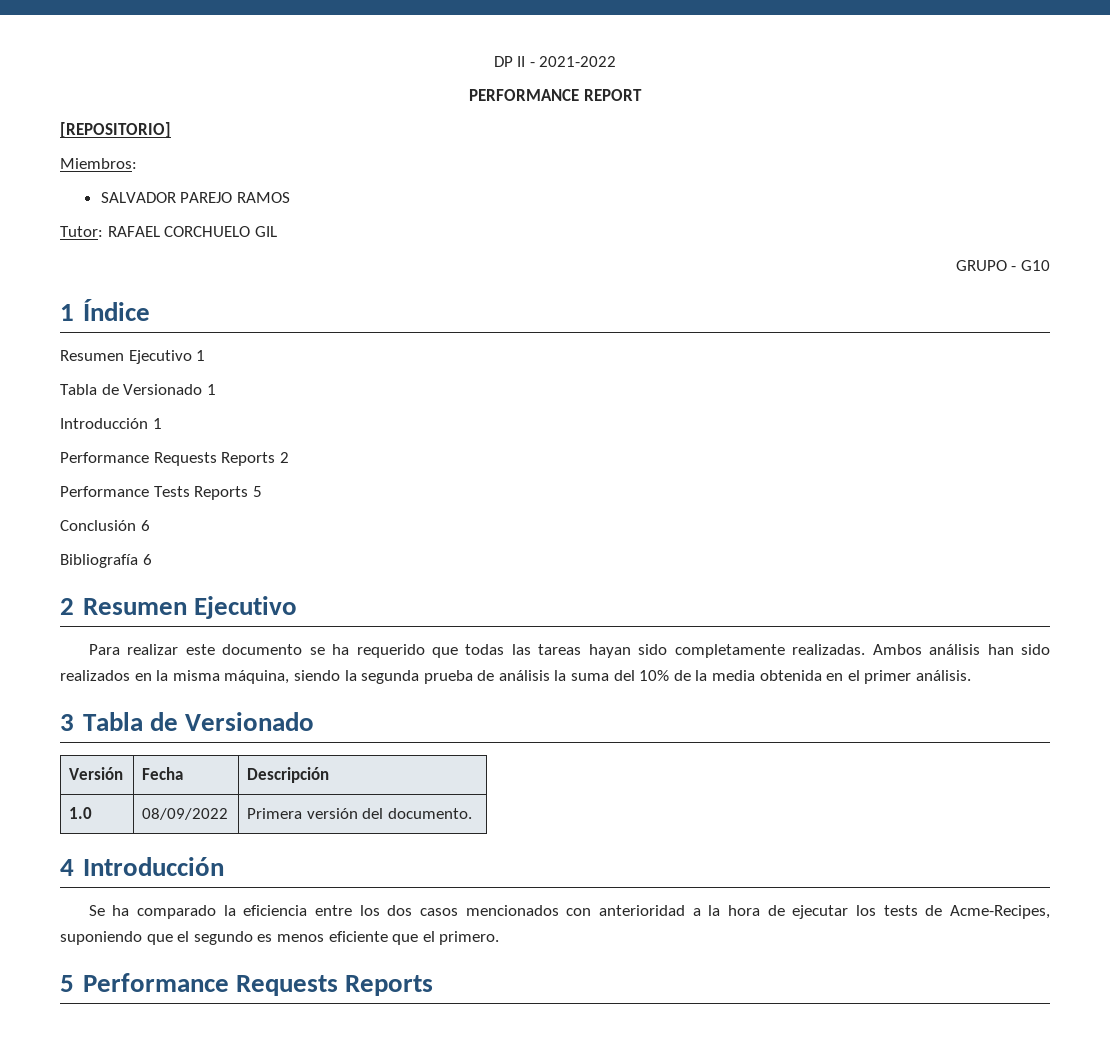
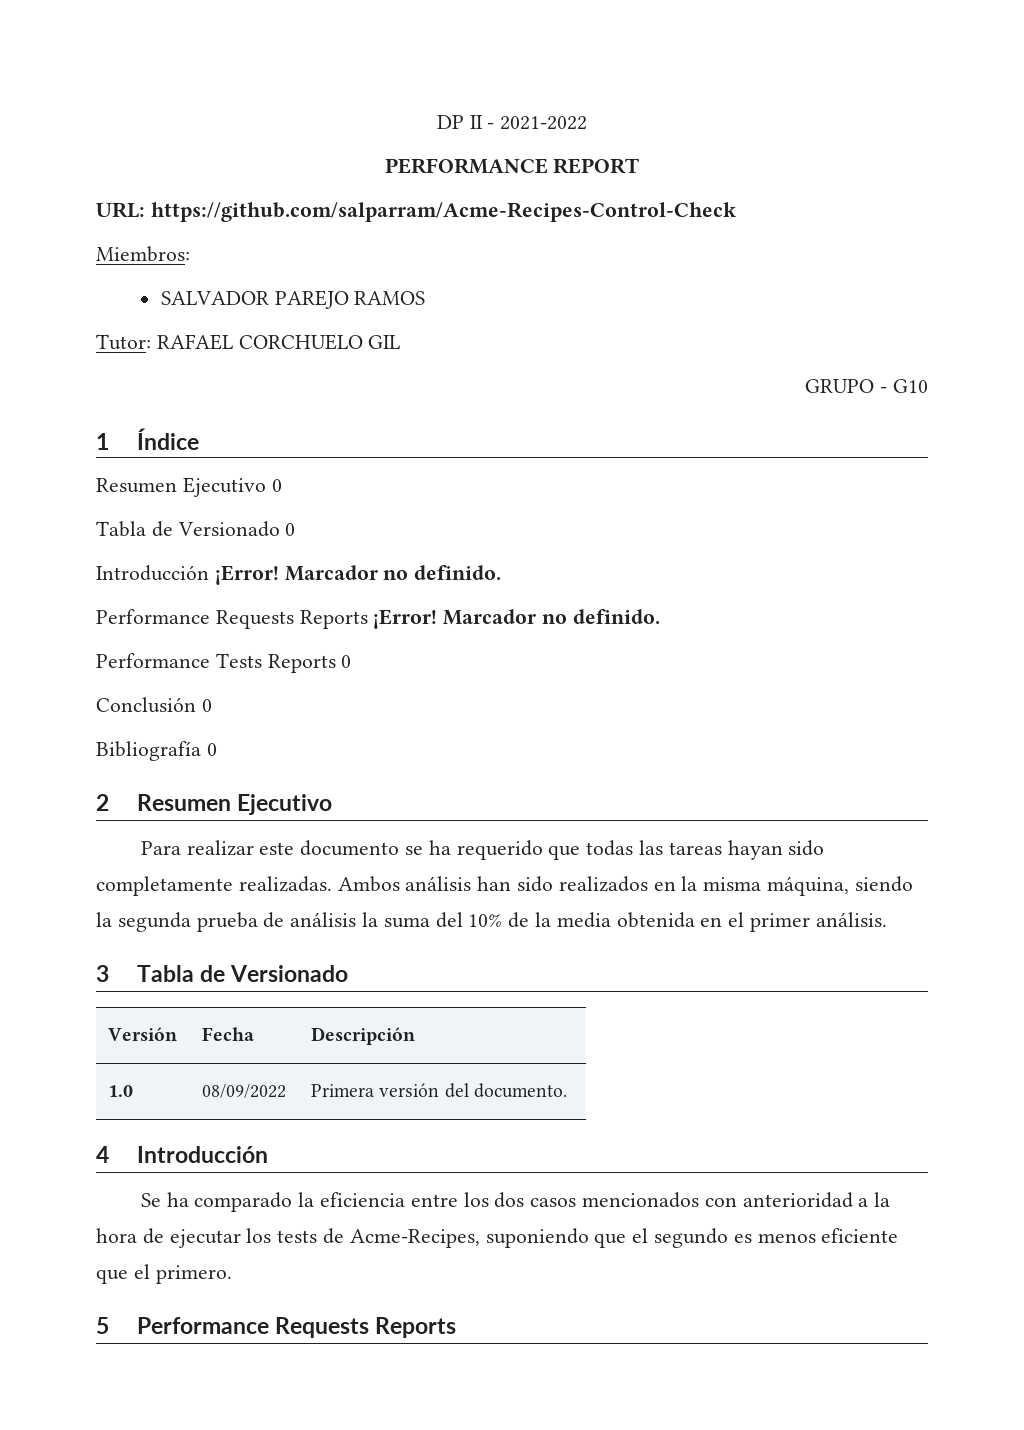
[60,122,171,138] [REPOSITORIO] -> [96,202,736,222] URL: https://github.com/salparram/Acme-Recipes-Control-Check
[196,350,206,361] [60,384,216,395] [60,418,162,429] [60,452,289,466] 1 // Tabla de Versionado 1 // Introducción 1 // Performance Requests Reports 2 -> [271,479,282,492] [96,521,296,537] [96,565,502,585] [96,609,660,629] 0 // Tabla de Versionado 0 // Introducción ¡Error! Marcador no definido. // Performance Requests Reports ¡Error! Marcador no definido.
[252,486,262,497] 5 -> [341,655,352,668] 0
[140,520,150,531] 6 -> [201,699,212,712] 0
[142,554,152,565] 6 -> [206,743,217,756] 0

